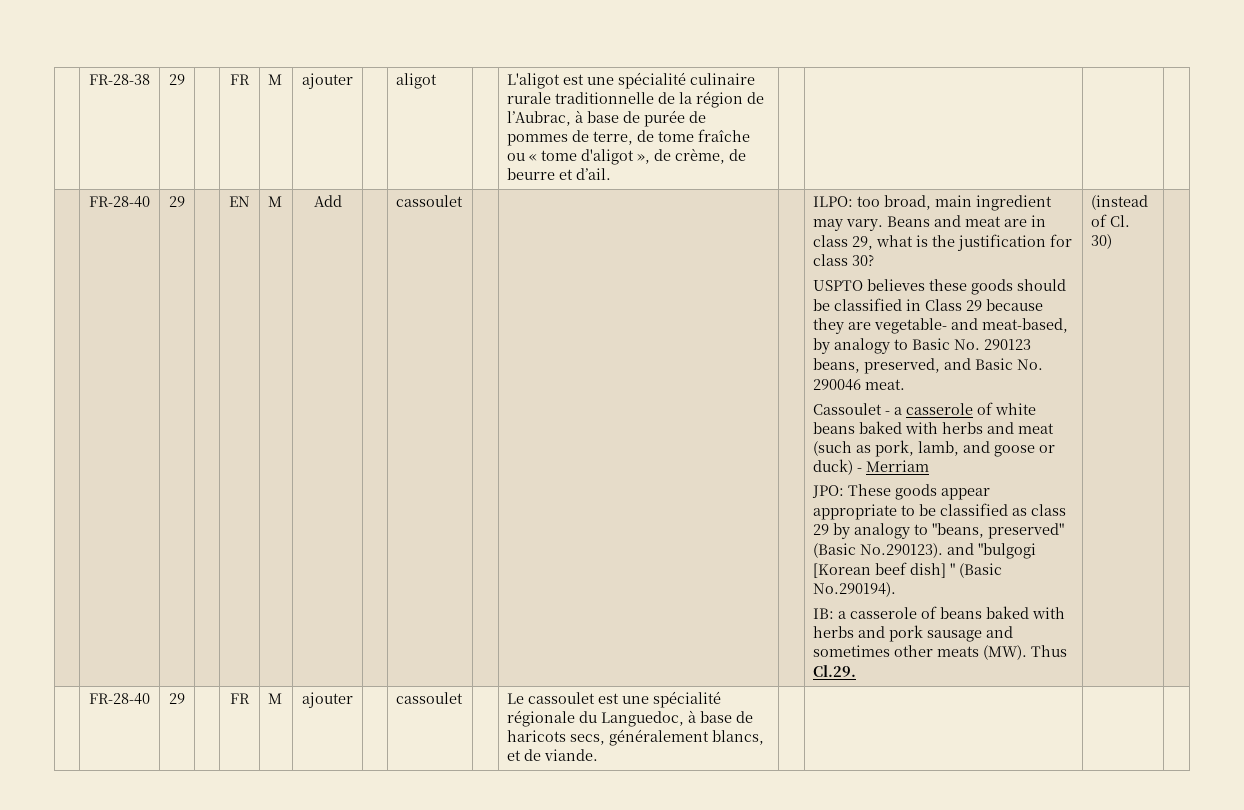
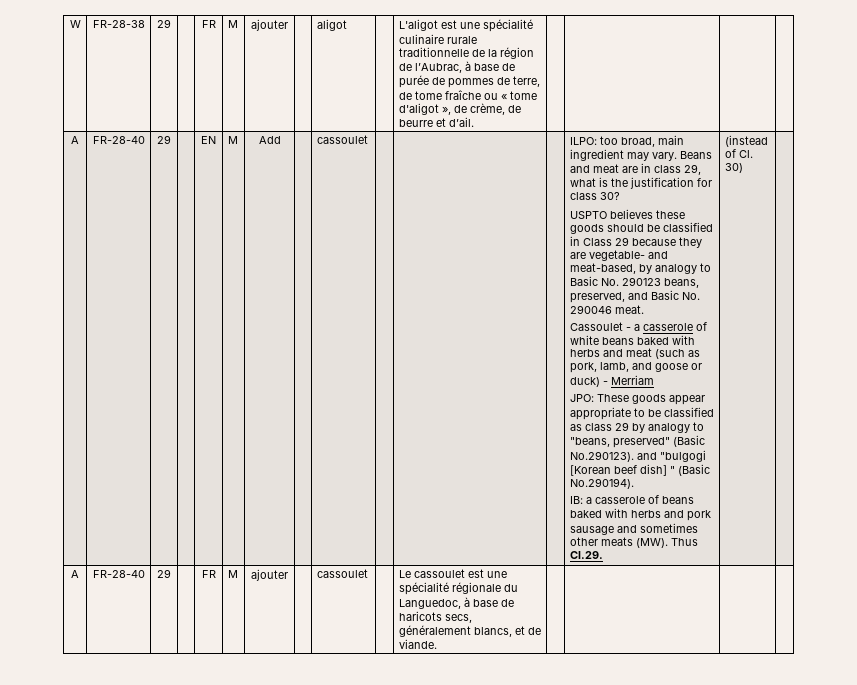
(89, 79) none -> [69,20,81,28] W
(612, 174) none -> [71,136,79,144] A
(1113, 241) none -> [71,570,79,578] A

